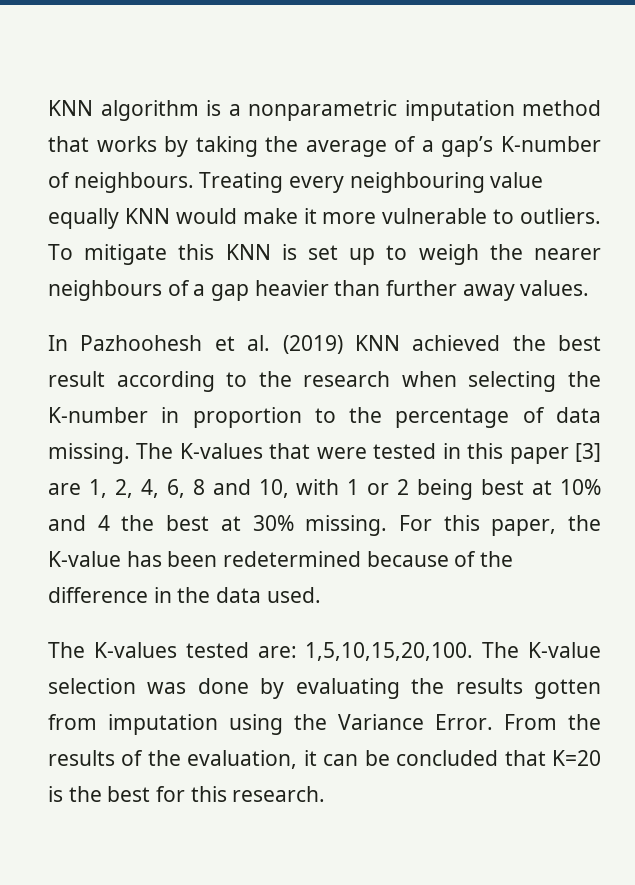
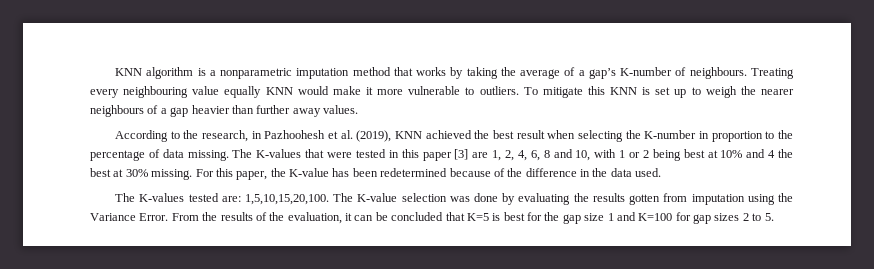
[48,335,68,351] In -> [115,130,262,142] According to the research, in
[282,335,343,354] (2019) -> [356,130,392,142] (2019),
[116,371,391,392] according to the research -> (545, 134) none
[552,750,602,766] [48,786,326,802] K=20 is the best for this research. -> [466,212,774,224] K=5 is best for the gap size 1 and K=100 for gap sizes 2 to 5.

